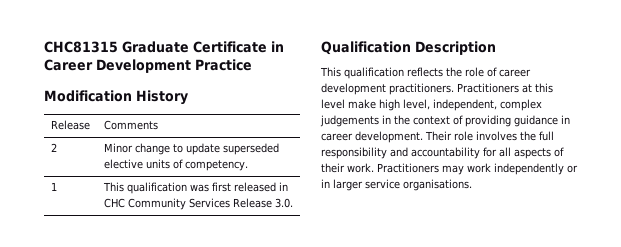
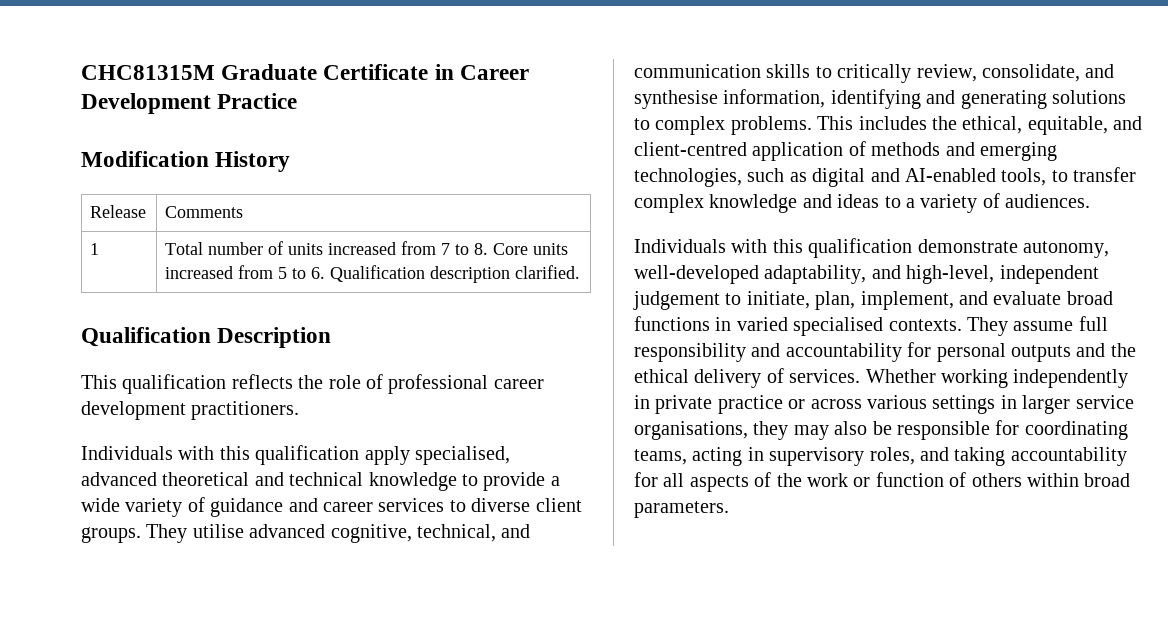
[44,41,118,53] CHC81315 -> [81,65,215,80] CHC81315M
[50,143,57,152] [103,143,279,155] [103,159,248,171] [50,182,57,191] [102,182,288,194] [103,198,293,210] 2 | Minor change to update superseded elective units of competency. // 1 | This qualification was first released in CHC Community Services Release 3.0. -> [90,243,100,255] [165,241,569,255] [165,265,581,283] 1 | Total number of units increased from 7 to 8. Core units increased from 5 to 6. Qualification description clarified.
(497, 72) none -> [388,374,489,394] professional
[457,83,553,93] [321,99,542,111] [320,115,570,127] [321,131,536,143] Practitioners at this level make high level, independent, complex judgements in the context of providing guidance in career development. Their role involves the -> [81,445,510,465] [81,472,560,491] [81,497,582,517] [81,524,531,543] [634,64,1115,83] [634,89,1126,109] [634,116,1143,135] [634,141,1057,161] [634,167,1137,187] [634,193,1091,213] [634,238,1109,258] [634,265,1099,284] [633,291,1113,310] [634,316,1074,336] // Individuals with this qualification apply specialised, advanced theoretical and technical knowledge to provide a wide variety of guidance and career services to diverse client groups. They utilise advanced cognitive, technical, and communication skills to critically review, consolidate, and synthesise information, identifying and generating solutions to complex problems. This includes the ethical, equitable, and client-centred application of methods and emerging technologies, such as digital and AI-enabled tools, to transfer complex knowledge and ideas to a variety of audiences. // Individuals with this qualification demonstrate autonomy, well-developed adaptability, and high-level, independent judgement to initiate, plan, implement, and evaluate broad functions in varied specialised contexts. They assume
[499,147,564,159] [321,163,578,175] [321,179,472,191] all aspects of their work. Practitioners may work independently or in larger service organisations. -> [936,343,1136,362] [634,368,1129,388] [634,395,1134,414] [634,420,1128,440] [634,447,1127,466] [634,472,1131,492] [634,501,729,518] personal outputs and the ethical delivery of services. Whether working independently in private practice or across various settings in larger service organisations, they may also be responsible for coordinating teams, acting in supervisory roles, and taking accountability for all aspects of the work or function of others within broad parameters.

